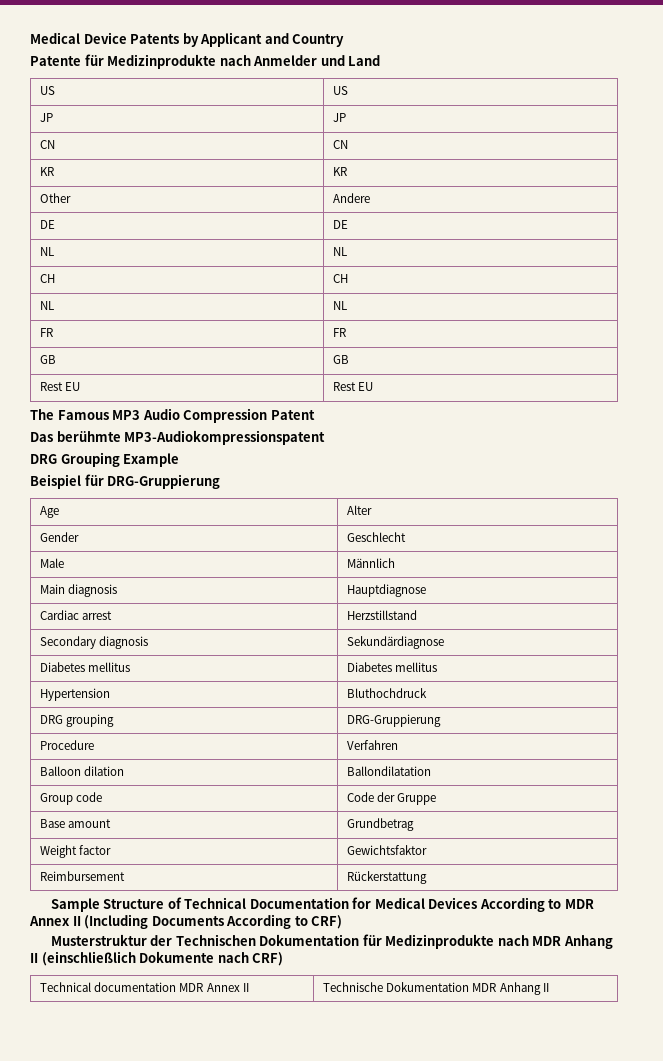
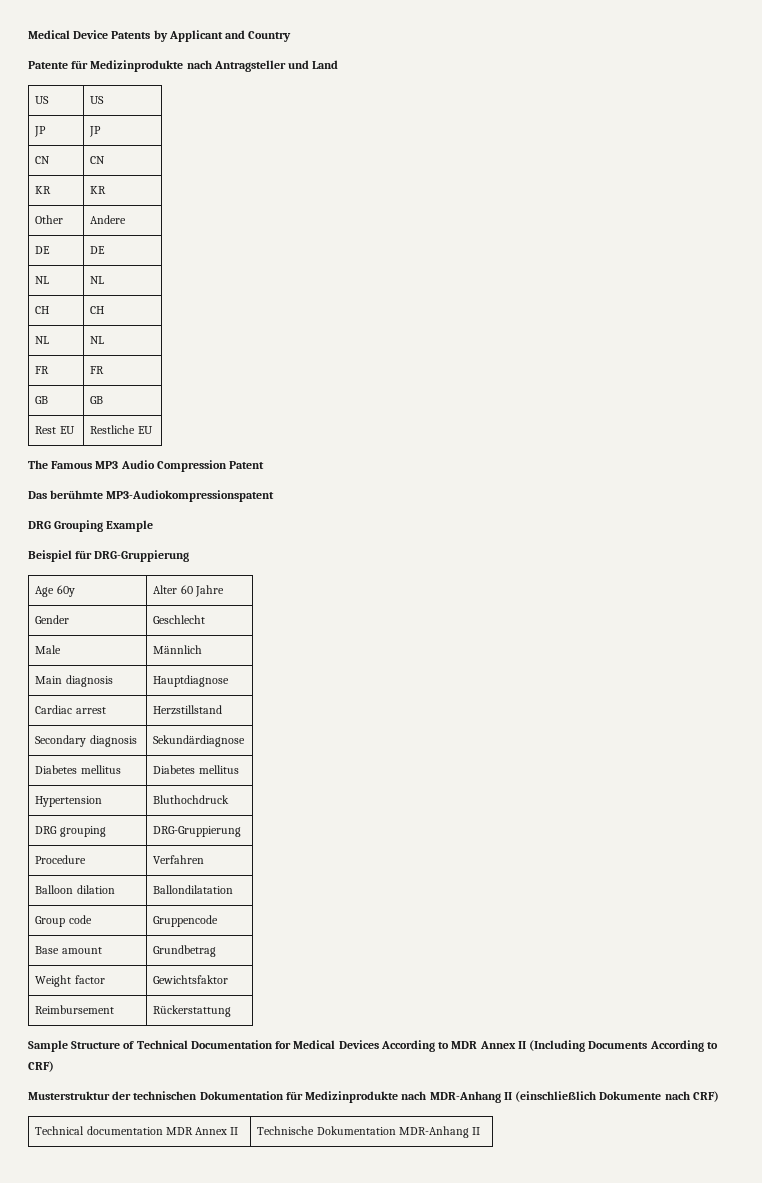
[253,55,318,66] Anmelder -> [213,60,286,72] Antragsteller
[333,382,357,391] Rest -> [90,425,136,434] Restliche
(60, 512) none -> [56,585,75,597] 60y
(373, 510) none -> [180,585,224,597] 60 Jahre
[347,792,437,805] Code der Gruppe -> [153,915,219,927] Gruppencode
[175,934,256,946] Technischen -> [133,1091,198,1100] technischen
[532,935,613,949] MDR Anhang -> [429,1091,501,1103] MDR-Anhang
[472,982,541,995] MDR Anhang -> [398,1126,469,1138] MDR-Anhang

